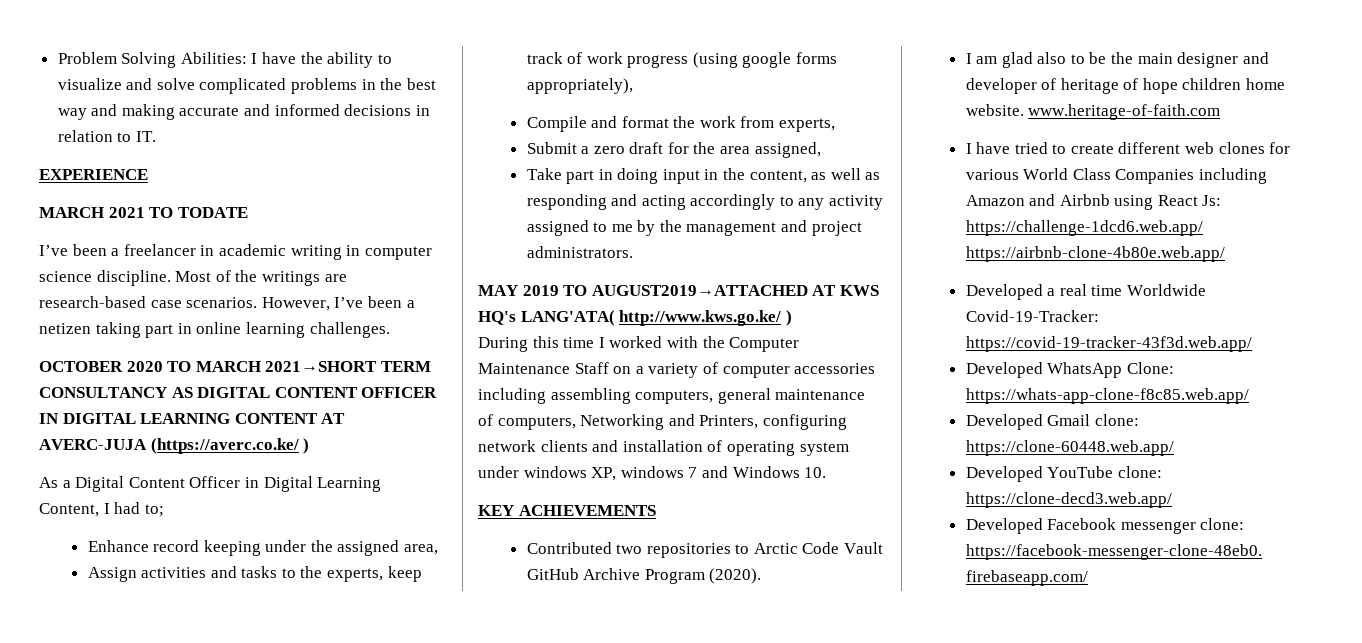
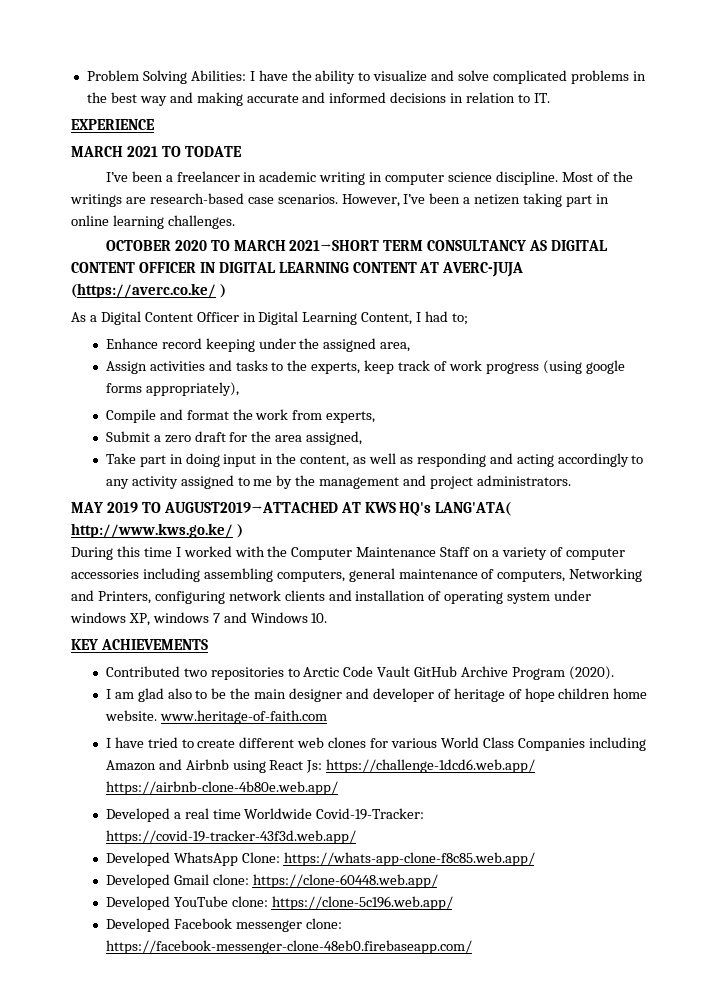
[965,492,1172,508] https://clone-decd3.web.app/ -> [271,896,453,910] https://clone-5c196.web.app/

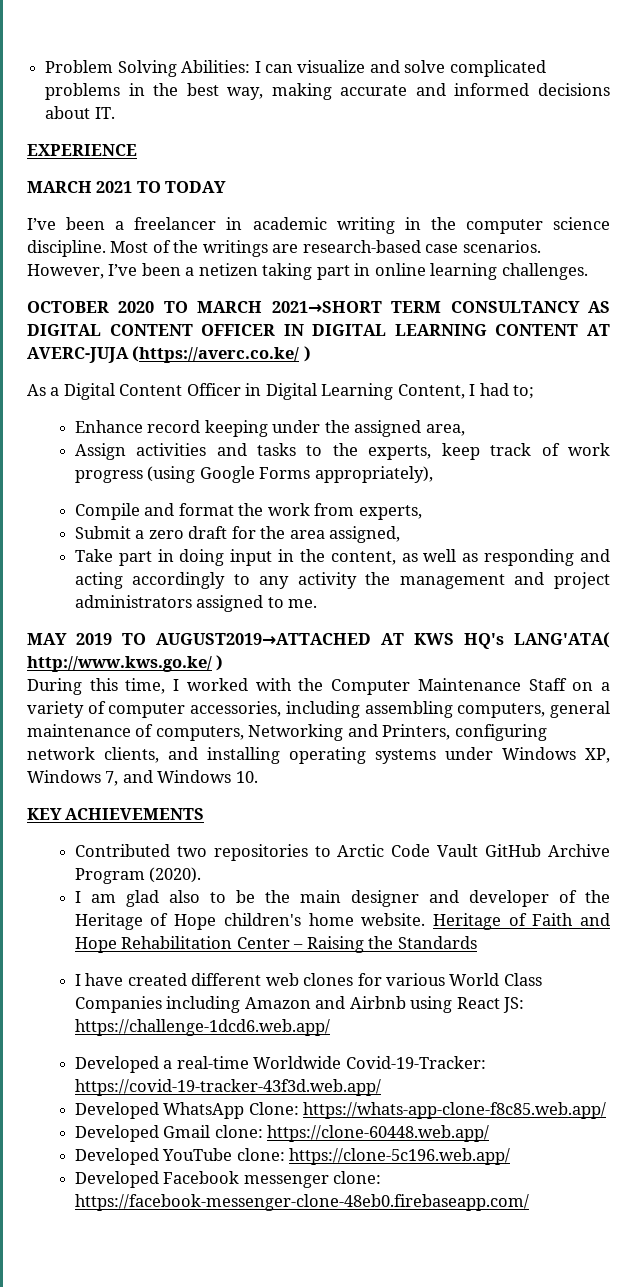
[258,70,371,84] have the ability to -> [264,64,293,73] can
[139,92,193,106] way and -> [227,87,264,100] way,
[450,92,531,103] in relation to -> [45,106,91,119] about
[184,146,242,157] TODATE -> [165,181,227,193] TODAY
(383, 177) none -> [430,217,456,230] the
[585,360,625,374] [105,383,142,393] google forms -> [199,466,311,483] Google Forms
[180,475,571,489] assigned to me by the management and project administrators. -> [365,572,611,589] [74,595,318,612] the management and project administrators assigned to me.
[143,547,172,557] time -> [125,678,166,694] time,
[71,569,139,579] accessories -> [190,701,282,717] accessories,
[284,590,592,604] [70,612,220,626] clients and installation of operating system under windows XP, windows 7 -> [104,747,610,764] [27,770,119,786] clients, and installing operating systems under Windows XP, Windows 7,
[453,688,648,702] [104,710,327,724] [105,737,236,748] heritage of hope children home website. www.heritage-of-faith.com // I have tried to create -> [585,890,611,903] [74,913,610,930] [74,936,477,953] [74,973,187,986] the Heritage of Hope children's home website. Heritage of Faith and Hope Rehabilitation Center – Raising the Standards // I have created
[306,760,323,773] Js: -> [502,997,524,1013] JS:
[105,781,338,795] https://airbnb-clone-4b80e.web.app/ -> (330, 1027) none
[184,808,241,819] real time -> [176,1056,249,1069] real-time

